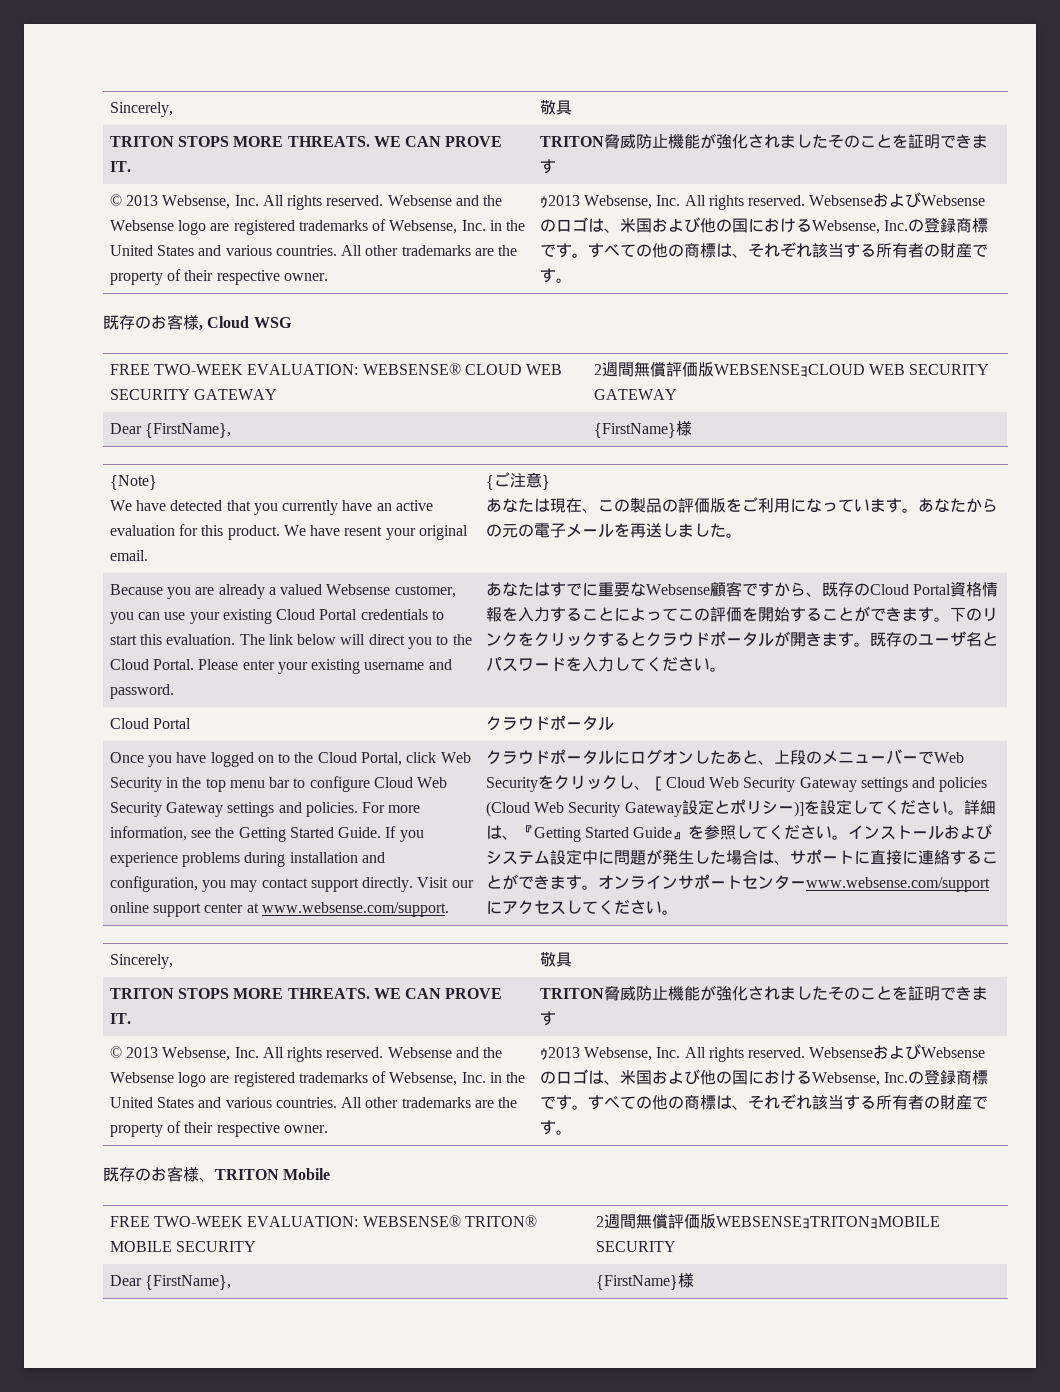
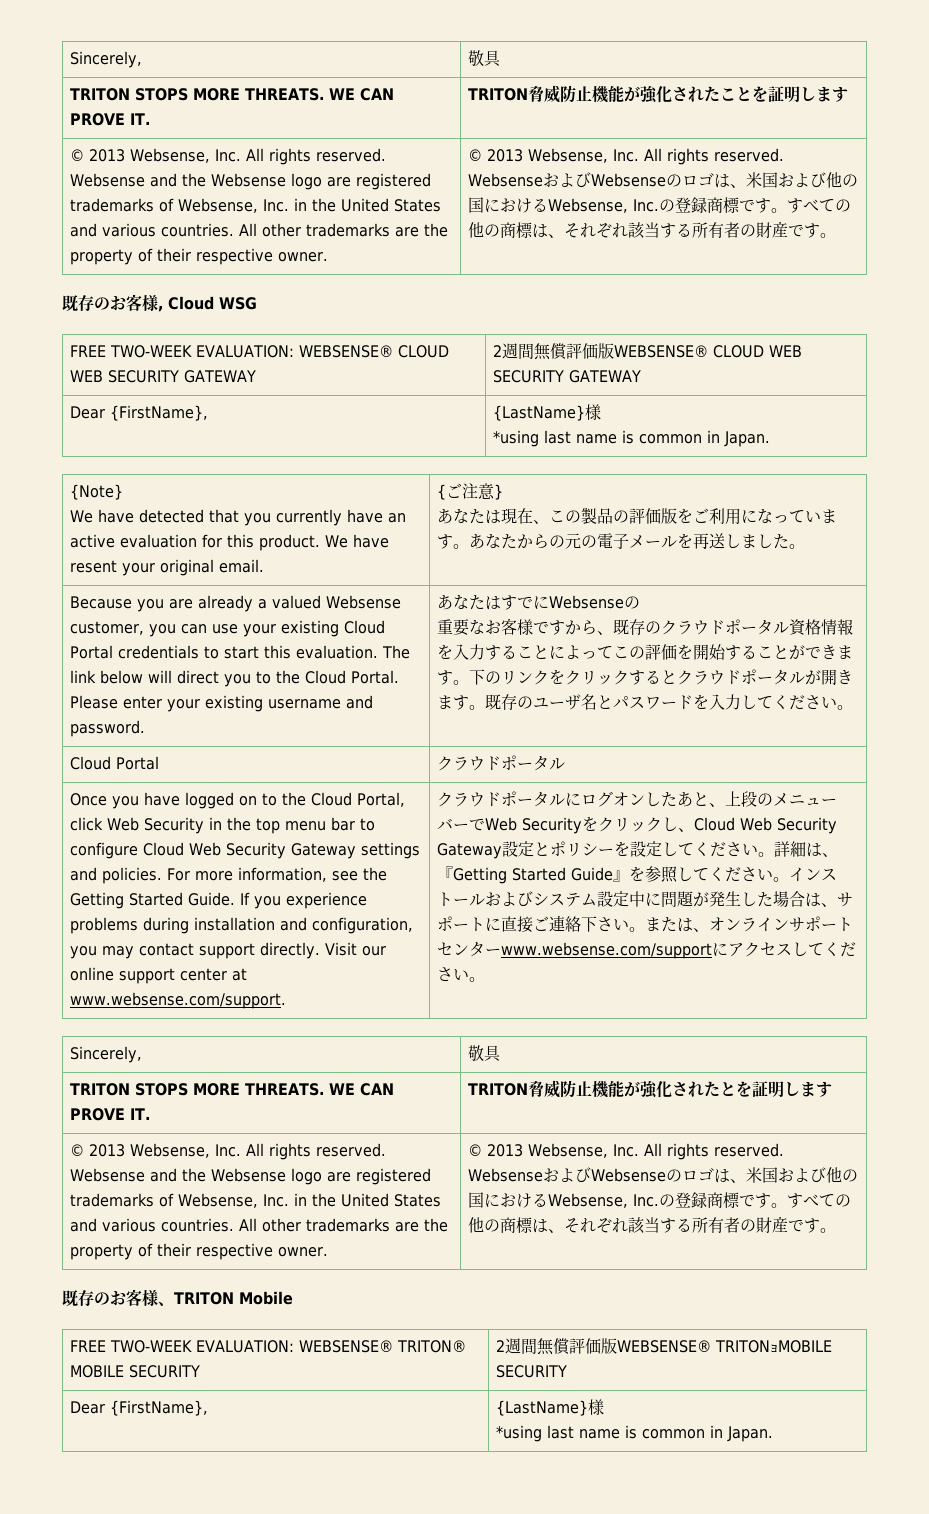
[779,134,972,149] ましたそのことを証明でき -> [703,86,816,103] たことを証明し
[539,196,548,208] ｩ -> [467,149,482,161] ©
[713,364,808,377] WEBSENSEｮ -> [613,345,708,358] WEBSENSE®
[593,421,692,438] {FirstName}様 -> [492,404,601,421] [492,430,770,447] {LastName}様 // *using last name is common in Japan.
[597,581,951,597] 重要なWebsense顧客ですから、既存のCloud Portal -> [548,595,640,609] [436,618,789,636] Websenseの // 重要なお客様ですから、既存のクラウドポータル
[649,776,988,792] [485,801,682,817] ［Cloud Web Security Gateway settings and policies (Cloud Web Security Gateway -> [693,817,837,834] [436,843,502,859] Cloud Web Security Gateway
[793,801,804,817] )] -> (614, 851) none
[901,850,998,865] [485,874,598,890] に連絡することができます。 -> [532,915,709,932] ご連絡下さい。または、
[779,986,972,1001] ましたそのことを証明でき -> [703,1081,800,1098] たとを証明し
[539,1048,548,1060] ｩ -> [467,1144,482,1156] ©
[715,1216,810,1229] WEBSENSEｮ -> [616,1340,711,1353] WEBSENSE®
[595,1273,694,1290] {FirstName}様 -> [495,1399,604,1416] [495,1425,773,1442] {LastName}様 // *using last name is common in Japan.

